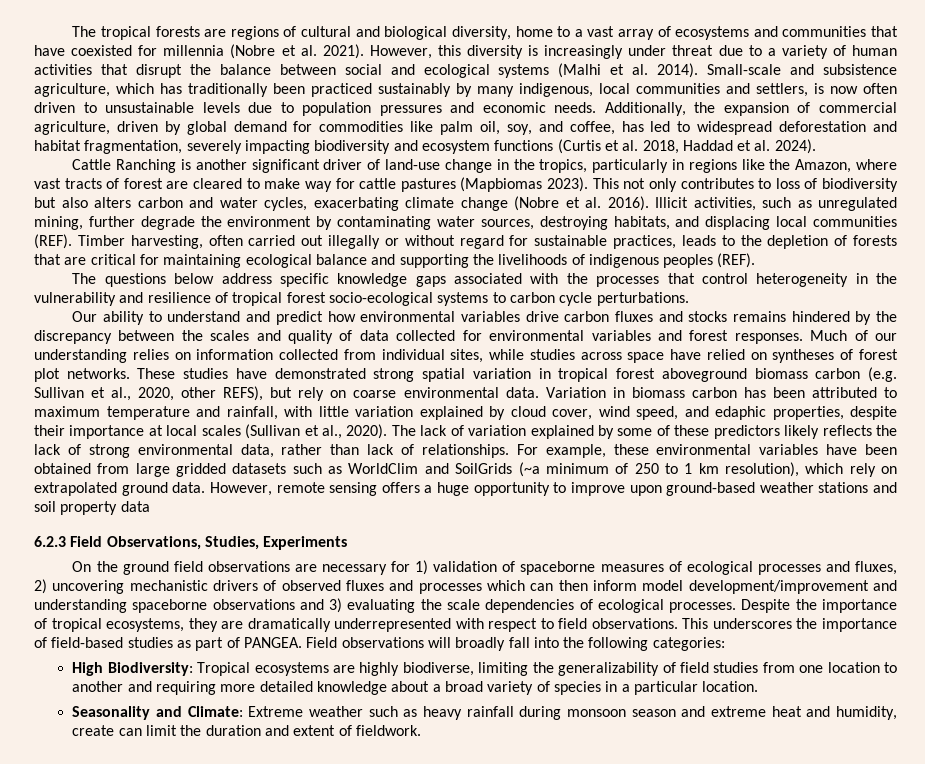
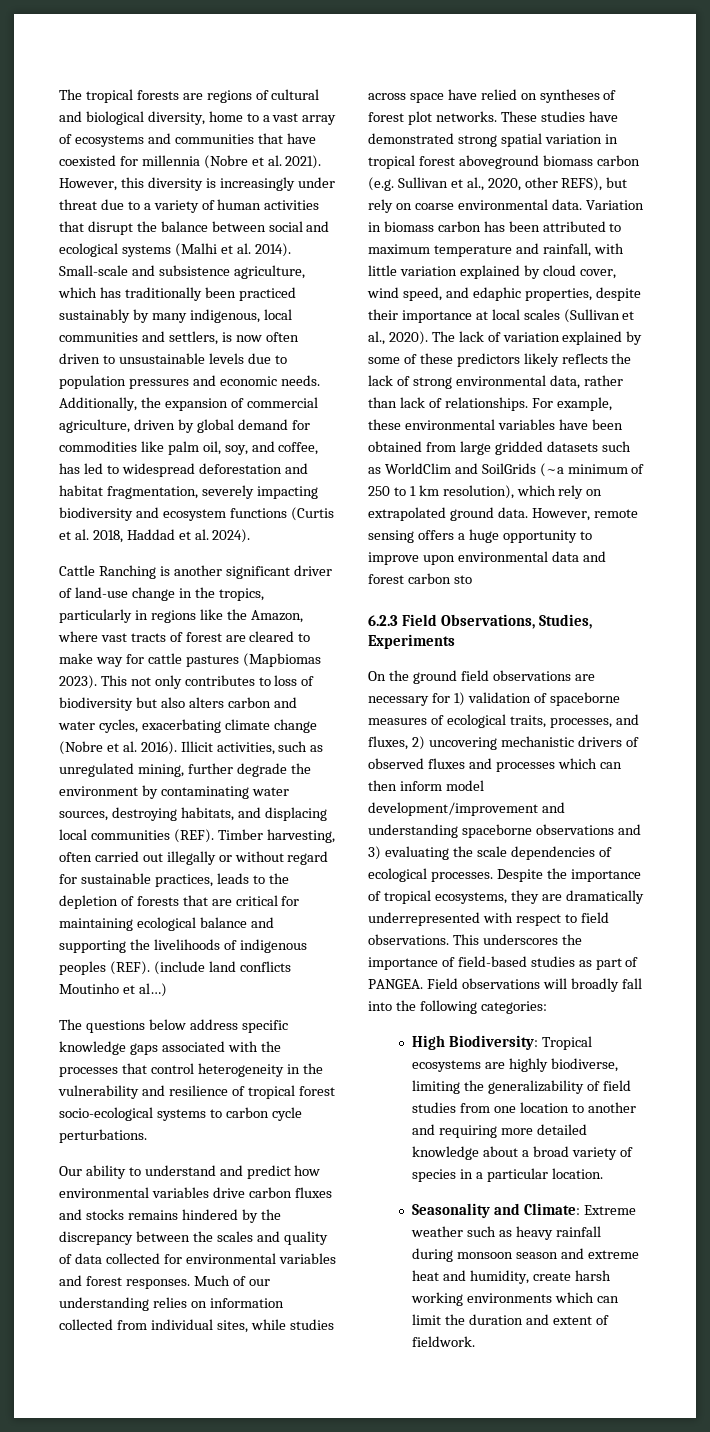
(756, 260) none -> [153,961,291,975] [59,983,167,997] (include land conflicts Moutinho et al…)
[666,482,897,496] [34,501,150,515] ground-based weather stations and soil property data -> [457,551,606,562] [368,573,472,584] environmental data and forest carbon sto
[757,564,821,575] processes -> [509,715,612,728] traits, processes,
(115, 730) none -> [574,1270,611,1281] [411,1292,594,1306] harsh working environments which

